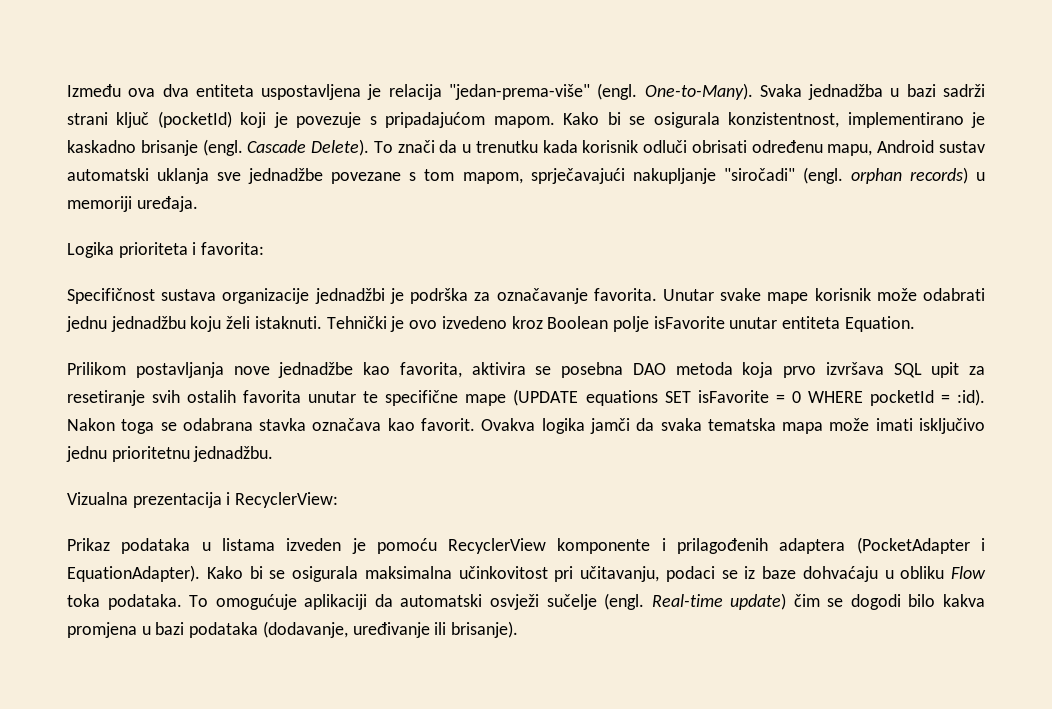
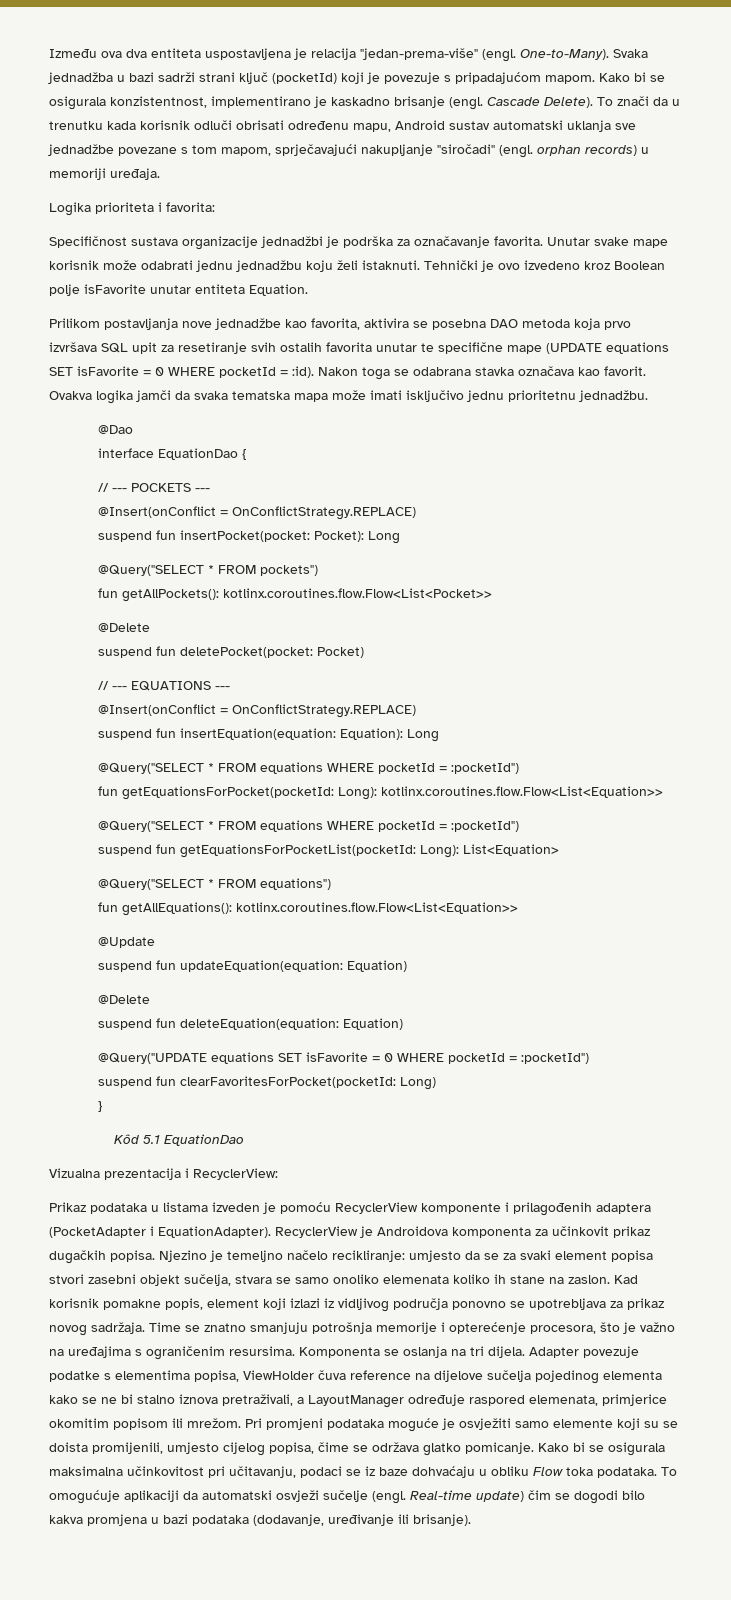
(274, 454) none -> [97,425,133,434] [97,448,246,460] [97,483,210,492] [97,506,416,520] [97,530,400,544] [97,565,318,576] [97,588,492,602] [97,623,150,632] [97,646,364,658] [97,681,230,691] [97,704,416,718] [97,728,439,742] [97,762,519,774] [97,786,663,800] [97,820,519,832] [97,844,559,858] [97,878,331,890] [97,902,518,916] [97,937,155,948] [97,960,407,972] [97,995,150,1004] [97,1018,403,1030] [97,1052,589,1064] [97,1076,436,1090] [97,1101,102,1112] [113,1134,244,1146] // @Dao // interface EquationDao { // // --- POCKETS --- // @Insert(onConflict = OnConflictStrategy.REPLACE) // suspend fun insertPocket(pocket: Pocket): Long // @Query("SELECT * FROM pockets") // fun getAllPockets(): kotlinx.coroutines.flow.Flow<List<Pocket>> // @Delete // suspend fun deletePocket(pocket: Pocket) // // --- EQUATIONS --- // @Insert(onConflict = OnConflictStrategy.REPLACE) // suspend fun insertEquation(equation: Equation): Long // @Query("SELECT * FROM equations WHERE pocketId = :pocketId") // fun getEquationsForPocket(pocketId: Long): kotlinx.coroutines.flow.Flow<List<Equation>> // @Query("SELECT * FROM equations WHERE pocketId = :pocketId") // suspend fun getEquationsForPocketList(pocketId: Long): List<Equation> // @Query("SELECT * FROM equations") // fun getAllEquations(): kotlinx.coroutines.flow.Flow<List<Equation>> // @Update // suspend fun updateEquation(equation: Equation) // @Delete // suspend fun deleteEquation(equation: Equation) // @Query("UPDATE equations SET isFavorite = 0 WHERE pocketId = :pocketId") // suspend fun clearFavoritesForPocket(pocketId: Long) // } // Kôd 5.1 EquationDao
(200, 573) none -> [275,1226,651,1238] [49,1250,653,1264] [49,1274,638,1286] [49,1298,665,1312] [49,1322,675,1336] [49,1346,639,1360] [49,1370,662,1384] [49,1394,667,1408] [49,1418,678,1432] [49,1442,534,1456] RecyclerView je Androidova komponenta za učinkovit prikaz dugačkih popisa. Njezino je temeljno načelo recikliranje: umjesto da se za svaki element popisa stvori zasebni objekt sučelja, stvara se samo onoliko elemenata koliko ih stane na zaslon. Kad korisnik pomakne popis, element koji izlazi iz vidljivog područja ponovno se upotrebljava za prikaz novog sadržaja. Time se znatno smanjuju potrošnja memorije i opterećenje procesora, što je važno na uređajima s ograničenim resursima. Komponenta se oslanja na tri dijela. Adapter povezuje podatke s elementima popisa, ViewHolder čuva reference na dijelove sučelja pojedinog elementa kako se ne bi stalno iznova pretraživali, a LayoutManager određuje raspored elemenata, primjerice okomitim popisom ili mrežom. Pri promjeni podataka moguće je osvježiti samo elemente koji su se doista promijenili, umjesto cijelog popisa, čime se održava glatko pomicanje.

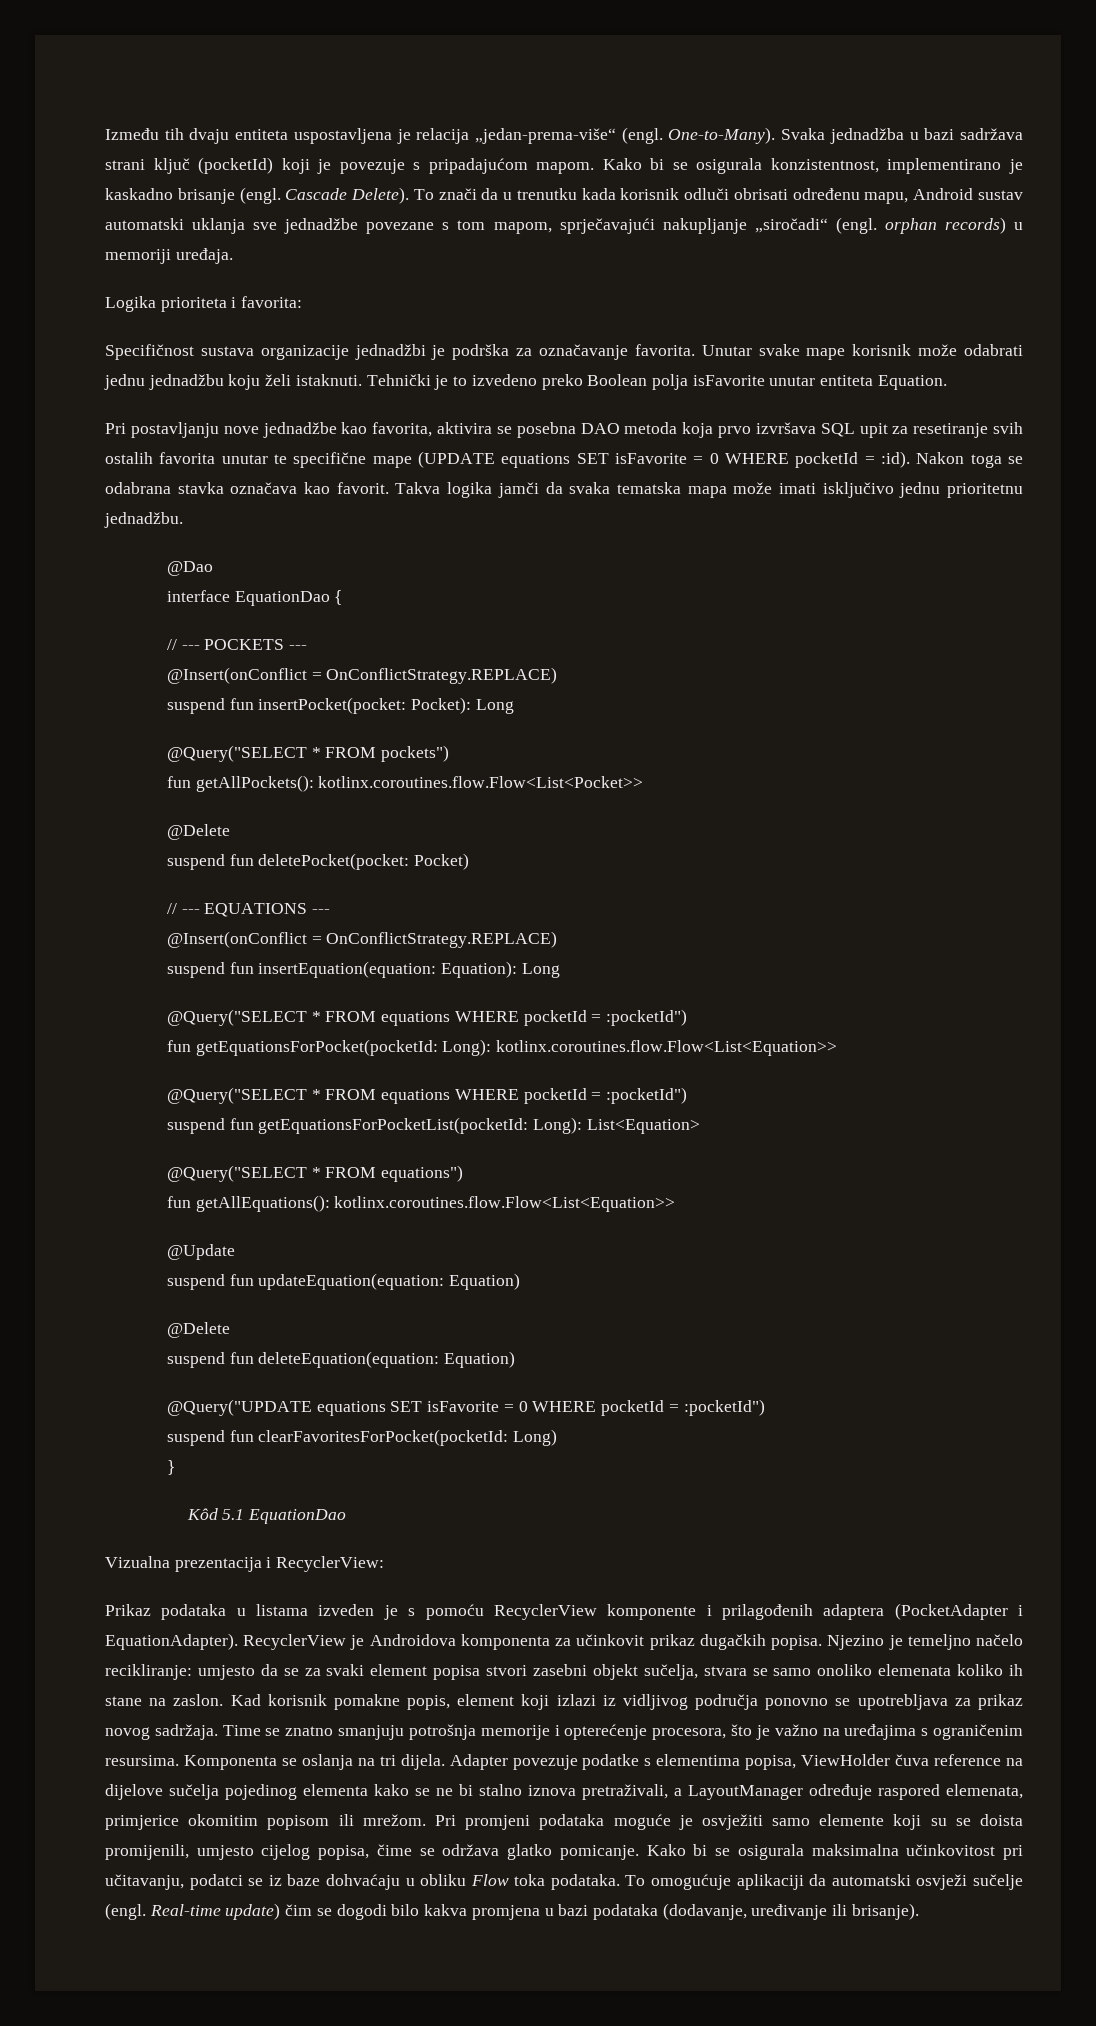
[101,49,147,58] ova dva -> [164,128,230,144] tih dvaju
[360,48,478,60] "jedan-prema-više" -> [475,128,616,144] „jedan-prema-više“
[158,72,195,82] sadrži -> [959,128,1023,140] sadržava
[437,144,495,154] "siročadi" -> [754,218,828,233] „siročadi“
[498,260,665,270] [49,284,80,296] ovo izvedeno kroz Boolean polje -> [453,374,688,390] to izvedeno preko Boolean polja
[49,318,178,330] Prilikom postavljanja -> [105,422,219,438] Pri postavljanju
[49,391,92,400] Ovakva -> [395,482,441,494] Takva
(276, 1208) none -> [408,1608,416,1616] s
[300,1466,342,1478] podaci -> [189,1874,243,1890] podatci

